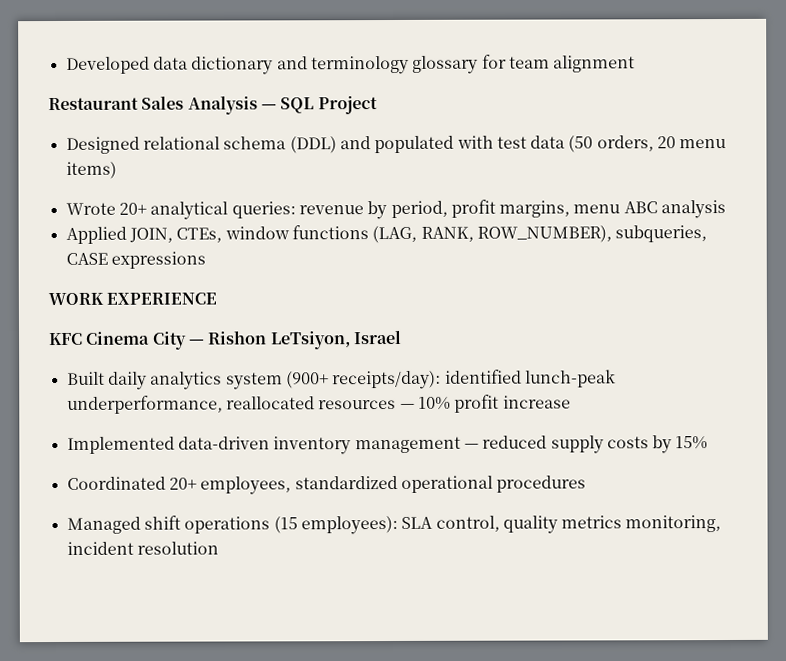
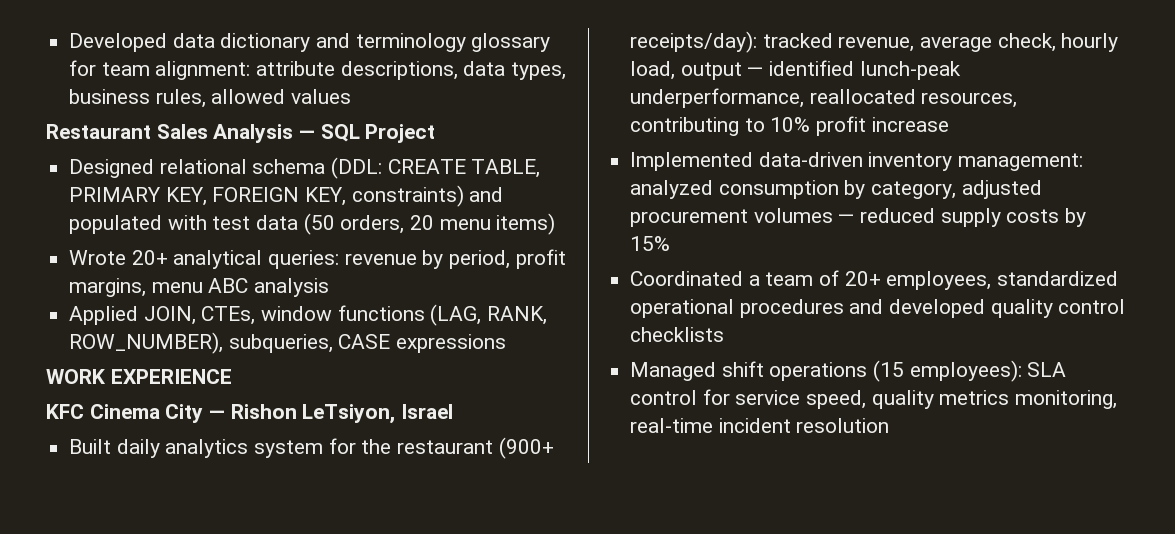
[553,55,636,73] alignment -> [155,61,567,80] [69,89,352,108] alignment: attribute descriptions, data types, business rules, allowed values
[289,136,337,154] (DDL) -> [331,157,541,179] [69,185,464,207] (DDL: CREATE TABLE, PRIMARY KEY, FOREIGN KEY, constraints)
[285,370,442,390] (900+ receipts/day): -> [328,437,554,459] [630,31,1119,53] [630,61,764,80] for the restaurant (900+ receipts/day): tracked revenue, average check, hourly load, output —
[318,399,415,410] resources — -> [921,92,1018,108] [630,117,765,136] resources, contributing to
[354,436,461,454] management -> [958,153,1084,171] [630,180,1042,199] [630,208,833,227] management: analyzed consumption by category, adjusted procurement volumes
(166, 483) none -> [748,270,840,286] a team of
(587, 484) none -> [849,299,1126,318] [630,327,725,342] and developed quality control checklists
[435,515,500,532] control, -> [630,389,867,409] control for service speed,
(722, 524) none -> [630,418,714,433] real-time

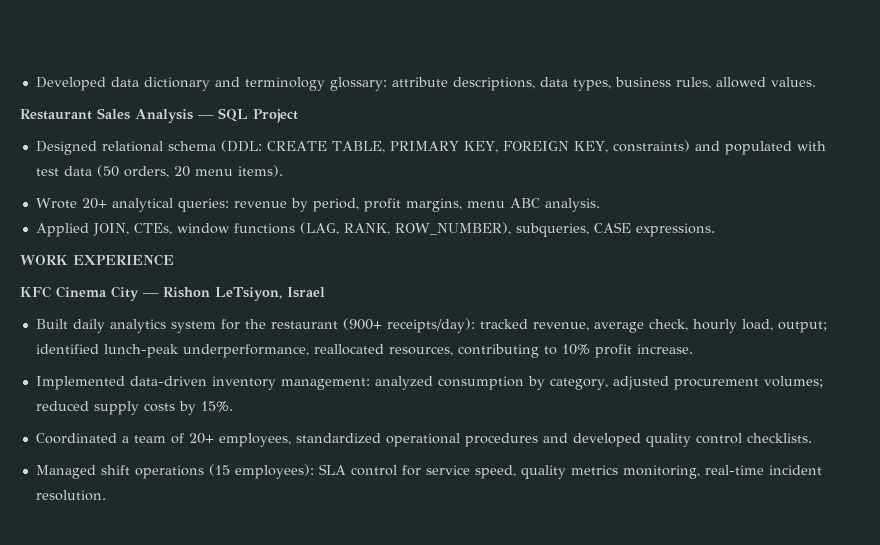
[471,33,551,52] [69,60,251,80] glossary for team alignment: -> [329,77,387,91] glossary:
[291,89,352,104] values -> [770,77,816,87] values.
[496,213,556,235] items) -> [237,165,283,177] items).
[254,278,330,297] analysis -> [544,198,600,212] analysis.
[396,334,507,353] expressions -> [635,223,715,237] expressions.
[680,62,764,80] output — -> [777,321,827,333] output;
[871,117,949,132] increase -> [636,344,693,354] increase.
[753,208,855,223] volumes — -> [763,376,823,388] volumes;
[630,236,671,251] 15% -> [200,401,233,412] 15%.
[630,327,725,342] checklists -> [746,433,812,443] checklists.
[796,418,890,433] resolution -> [35,490,106,501] resolution.

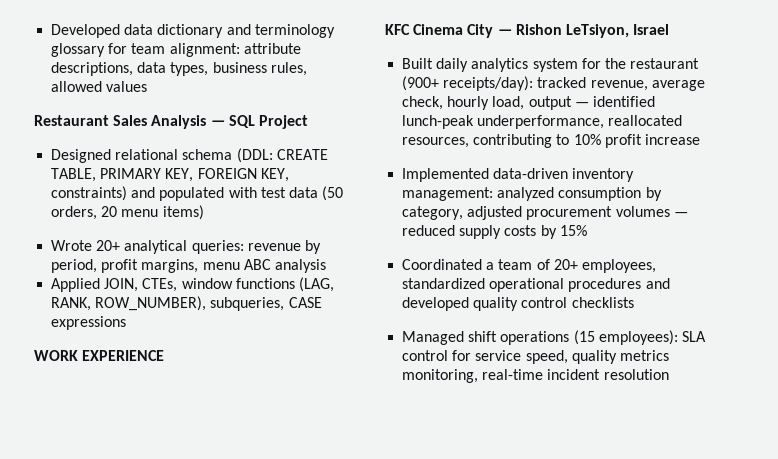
[329,77,387,91] glossary: -> [51,43,240,57] glossary for team alignment:
[770,77,816,87] values. -> [106,81,148,92] values
[237,165,283,177] items). -> [162,205,204,220] items)
[544,198,600,212] analysis. -> [274,259,326,273] analysis
[635,223,715,237] expressions. -> [51,316,127,330] expressions
[777,321,827,333] output; -> [528,96,589,110] output —
[636,344,693,354] increase. -> [644,134,700,145] increase
[763,376,823,388] volumes; -> [615,206,688,217] volumes —
[200,401,233,412] 15%. -> [559,225,587,236] 15%
[746,433,812,443] checklists. -> [571,297,634,308] checklists
[35,490,106,501] resolution. -> [603,369,669,380] resolution

